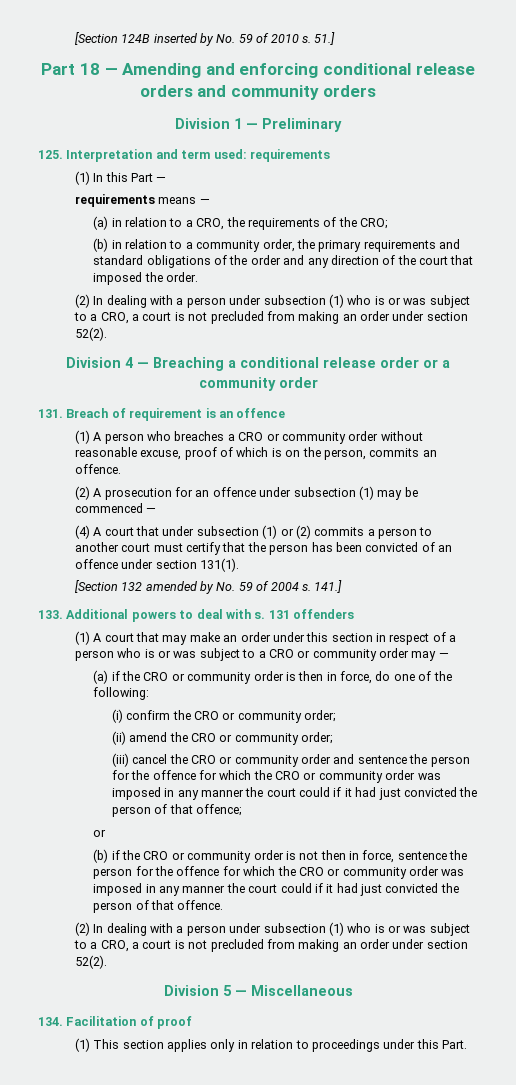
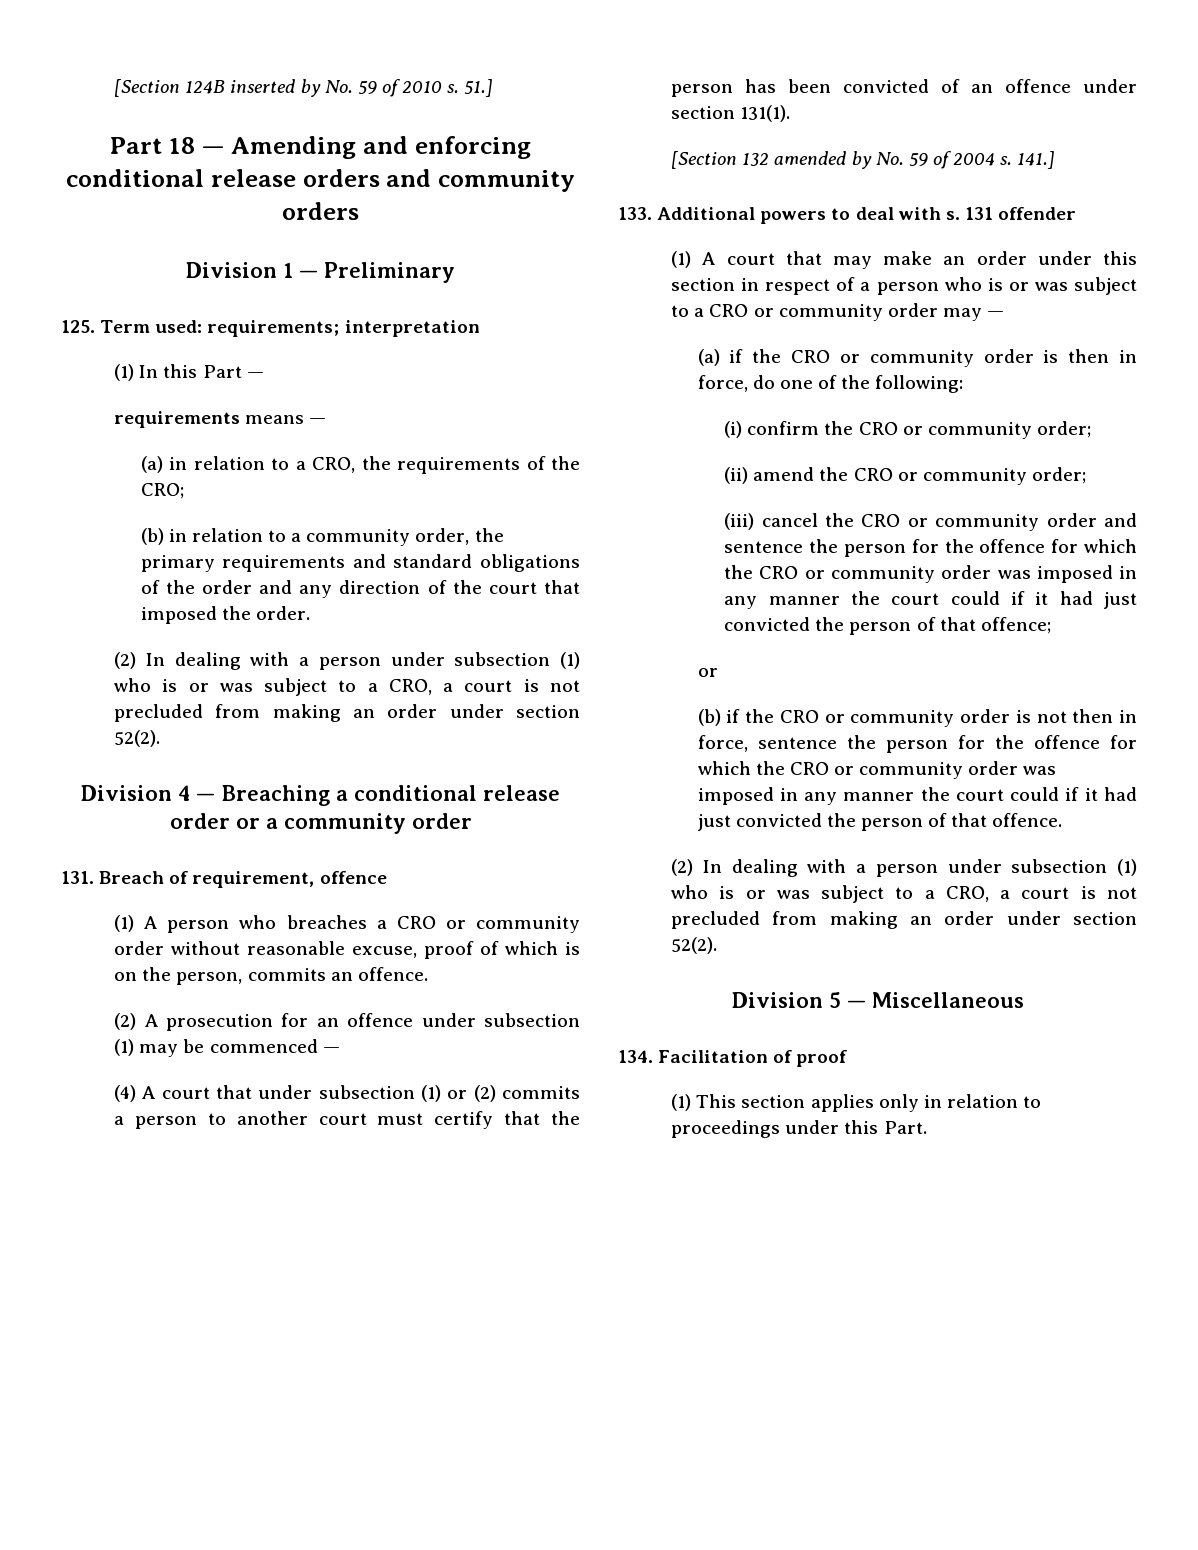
[66,149,330,162] Interpretation and term used: requirements -> [100,320,480,337] Term used: requirements; interpretation
[129,408,233,421] requirement is an -> [192,871,315,888] requirement,
[293,609,354,619] offenders -> [998,207,1077,220] offender

